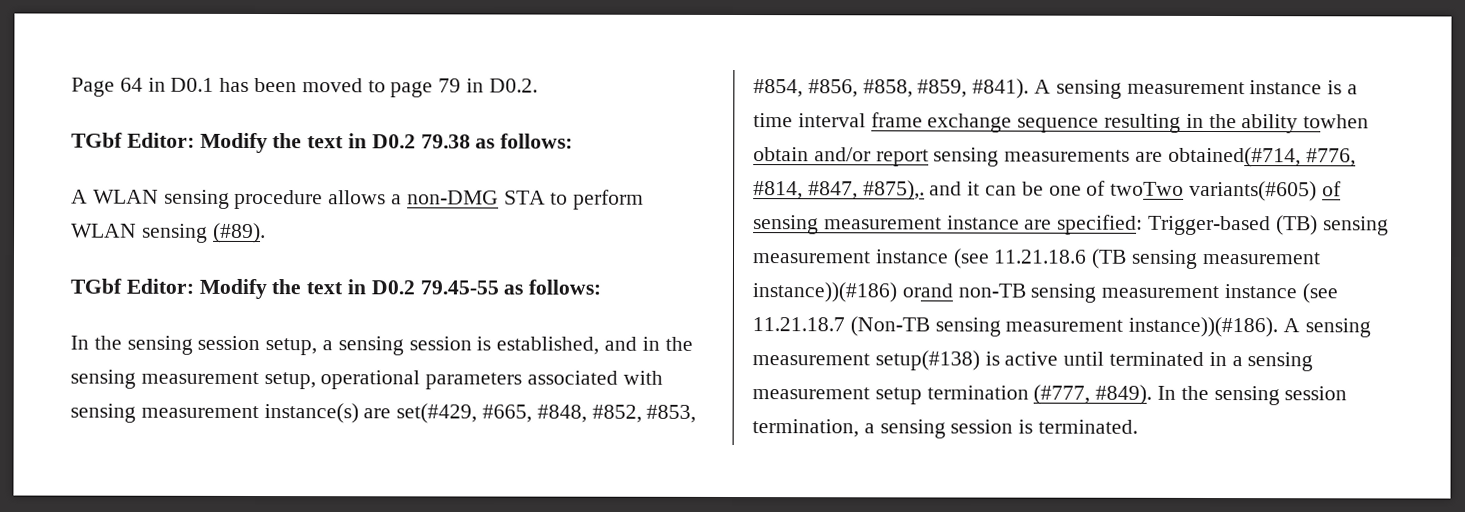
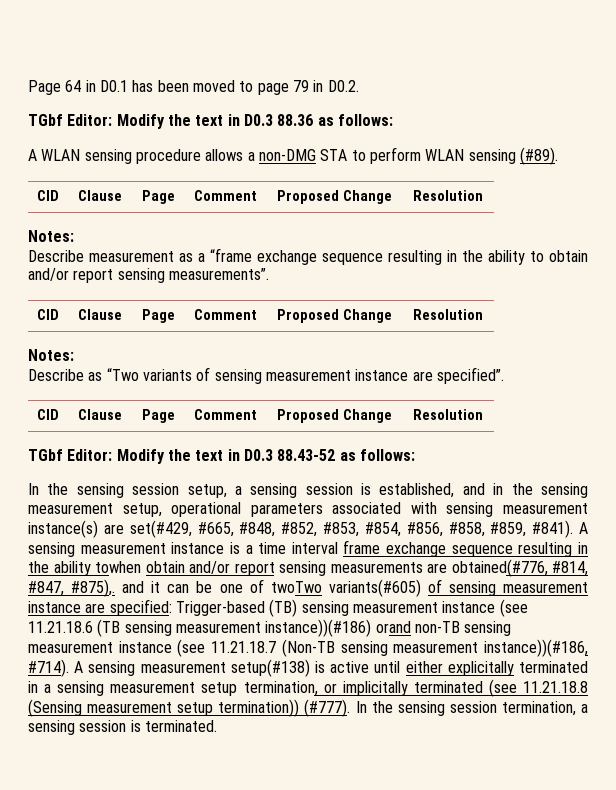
[371,134,471,149] D0.2 79.38 -> [243,114,314,126] D0.3 88.36
[70,278,499,300] // TGbf Editor: Modify the text in D0.2 79.45-55 -> [37,190,60,201] [78,190,123,201] [142,190,176,204] [194,190,258,201] [277,190,393,204] [413,190,484,201] [28,230,74,242] [28,248,588,265] [28,268,269,283] [37,309,60,320] [78,309,123,320] [142,309,176,323] [194,309,258,320] [277,309,393,323] [413,309,484,320] [28,349,74,361] [28,367,504,384] [37,409,60,420] [78,409,123,420] [142,409,176,423] [194,409,258,420] [277,409,393,423] [413,409,484,420] [28,449,336,464] // CID | Clause | Page | Comment | Proposed Change | Resolution // Notes: // Describe measurement as a “frame exchange sequence resulting in the ability to obtain and/or report sensing measurements”. // CID | Clause | Page | Comment | Proposed Change | Resolution // Notes: // Describe as “Two variants of sensing measurement instance are specified”. // CID | Clause | Page | Comment | Proposed Change | Resolution // TGbf Editor: Modify the text in D0.3 88.43-52
[1167,146,1356,168] obtained(#714, #776, -> [451,559,548,577] obtained(#776,
[1128,316,1279,338] instance))(#186). -> [484,639,588,657] [28,659,69,677] instance))(#186, #714).
(1105, 358) none -> [405,661,514,676] either explicitally
[926,384,1153,405] termination (#777, #849). -> [243,679,589,697] [28,699,351,717] termination, or implicitally terminated (see 11.21.18.8 (Sensing measurement setup termination)) (#777).

